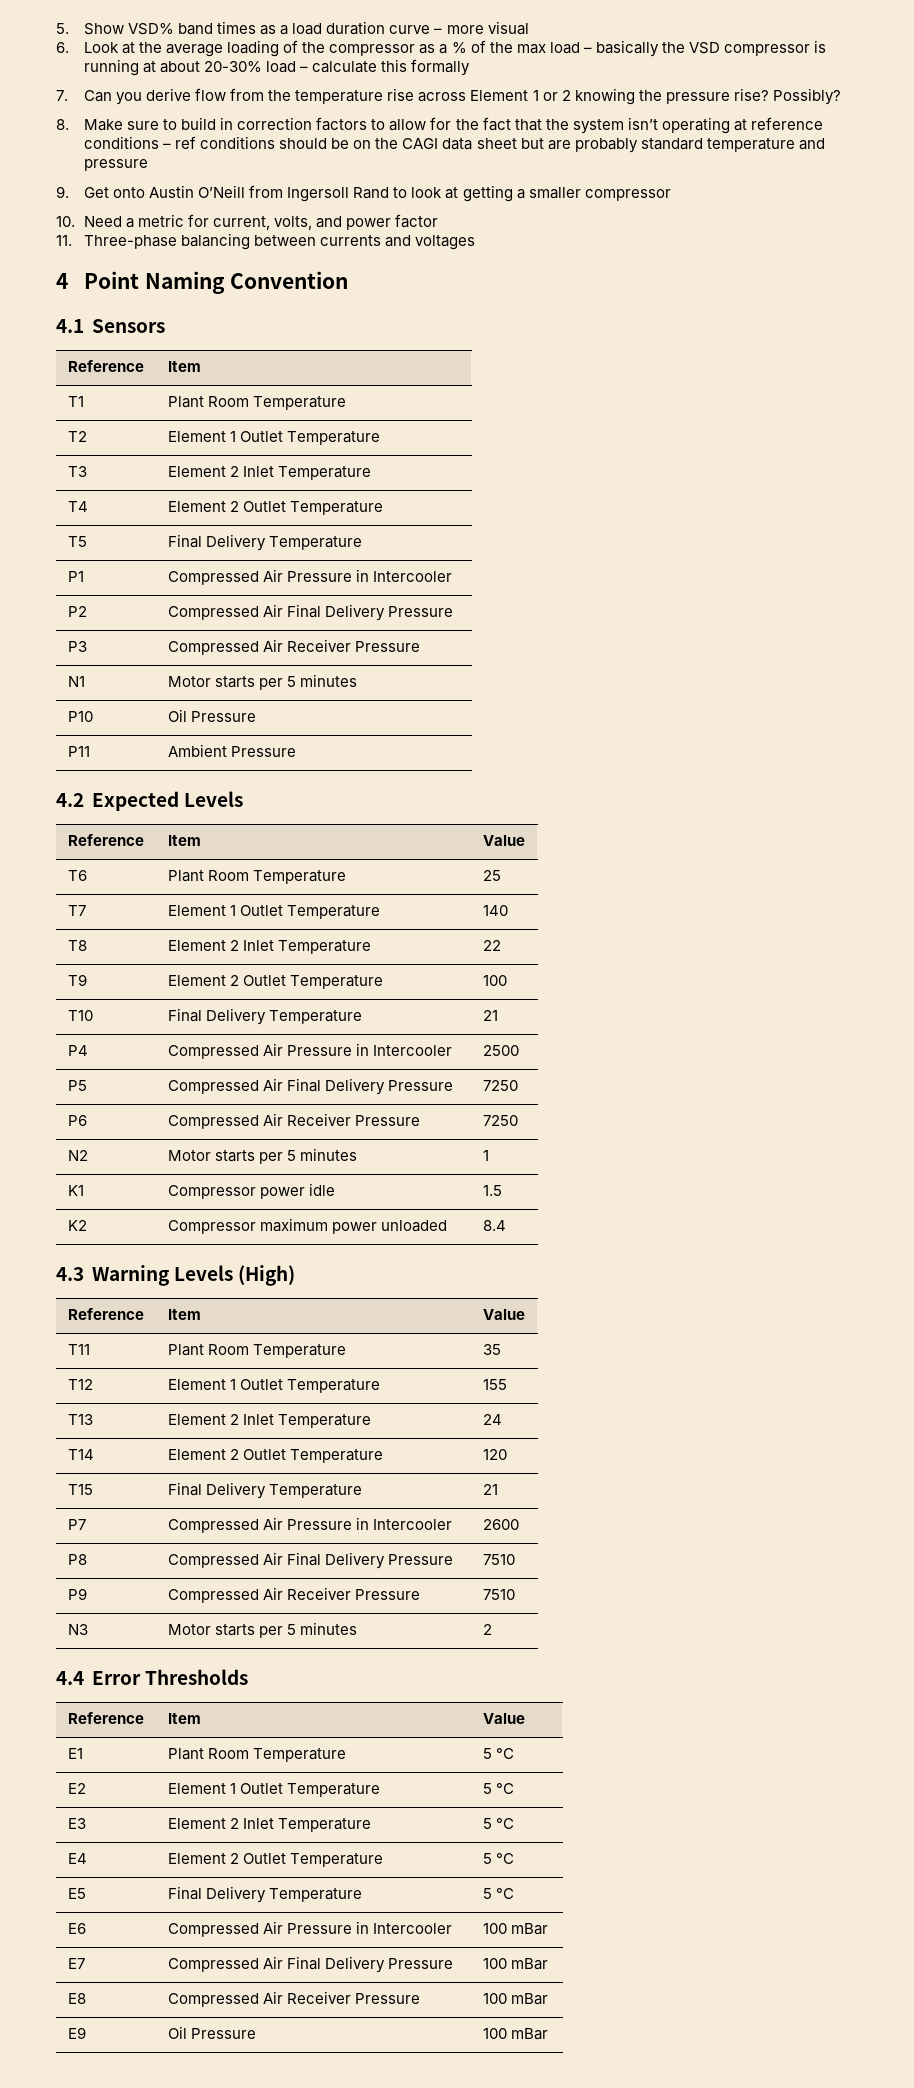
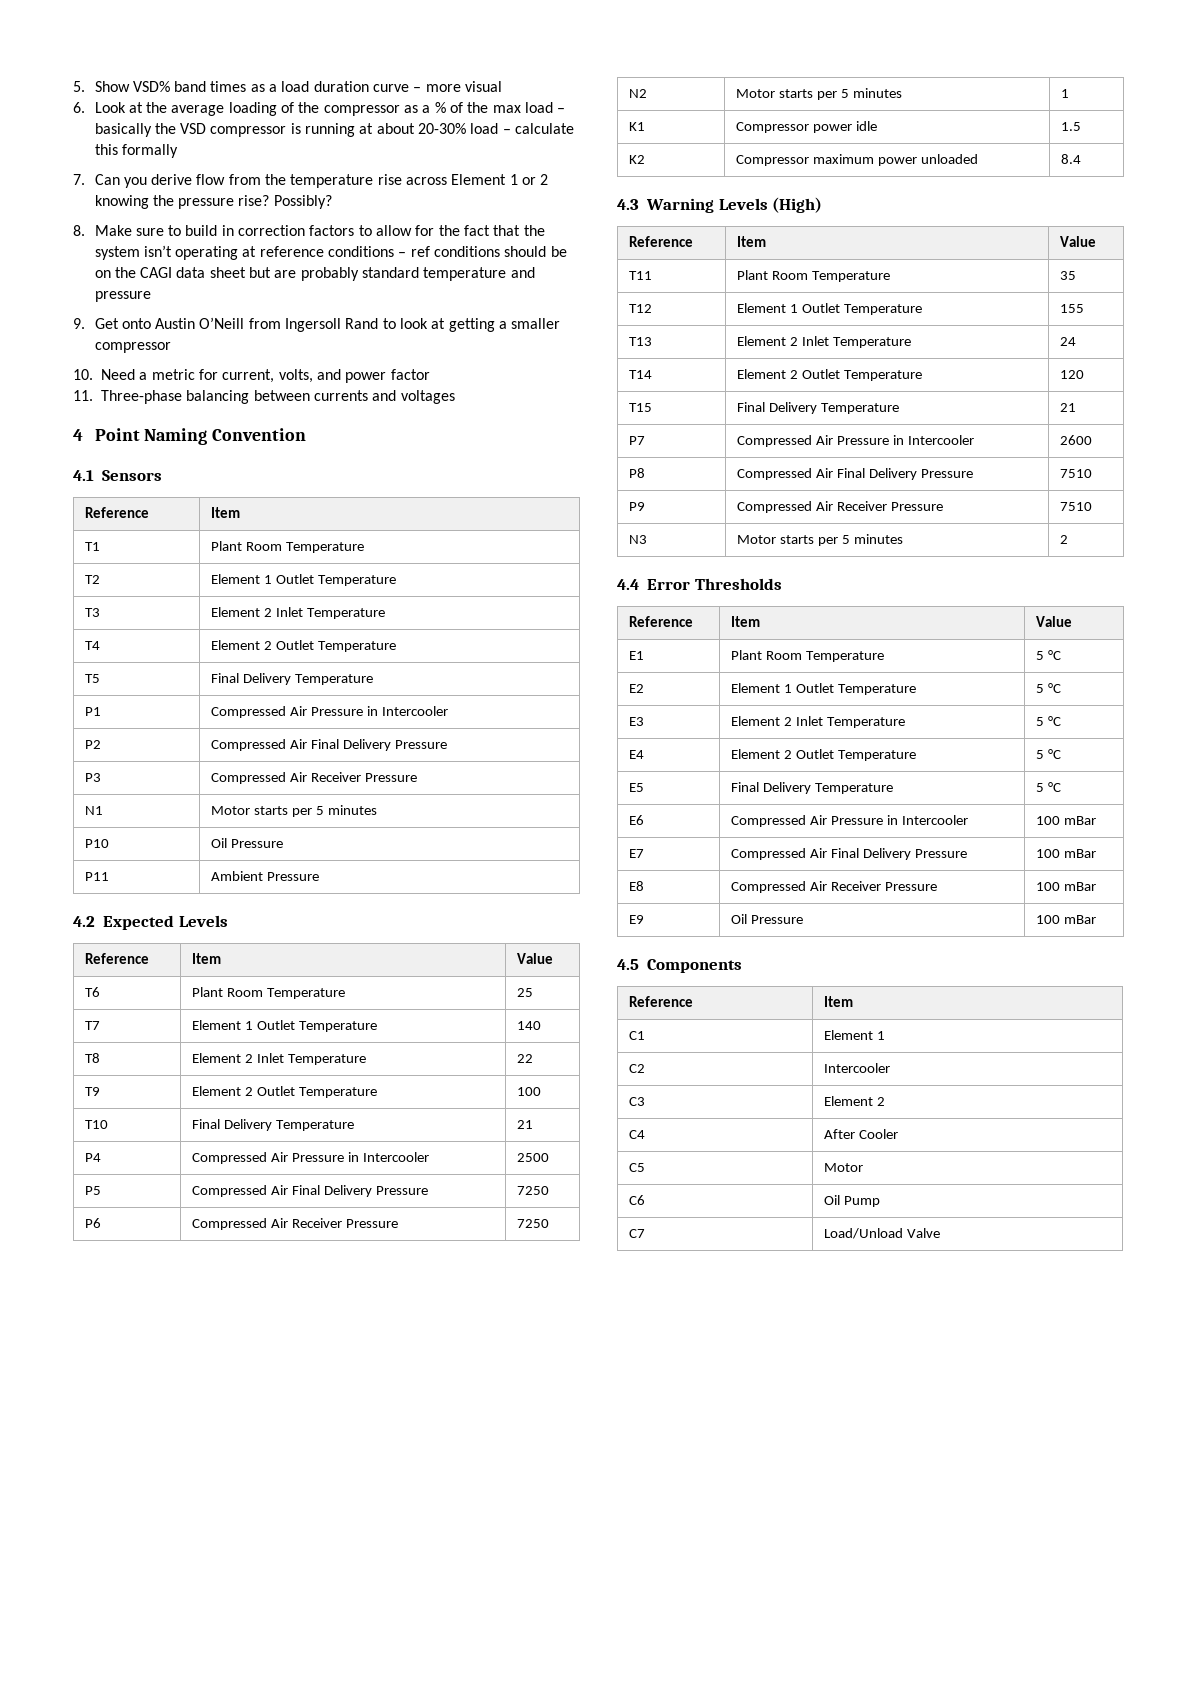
(548, 2034) none -> [617,959,742,973] [629,996,694,1007] [824,996,854,1007] [629,1031,646,1040] [824,1030,886,1040] [629,1064,646,1073] [824,1063,891,1073] [629,1097,646,1106] [824,1096,886,1106] [629,1130,646,1139] [824,1129,899,1139] [629,1163,646,1172] [824,1163,864,1172] [629,1195,646,1205] [824,1195,881,1207] [629,1229,646,1238] [824,1228,941,1239] // 4.5 Components // Reference | Item // C1 | Element 1 // C2 | Intercooler // C3 | Element 2 // C4 | After Cooler // C5 | Motor // C6 | Oil Pump // C7 | Load/Unload Valve

